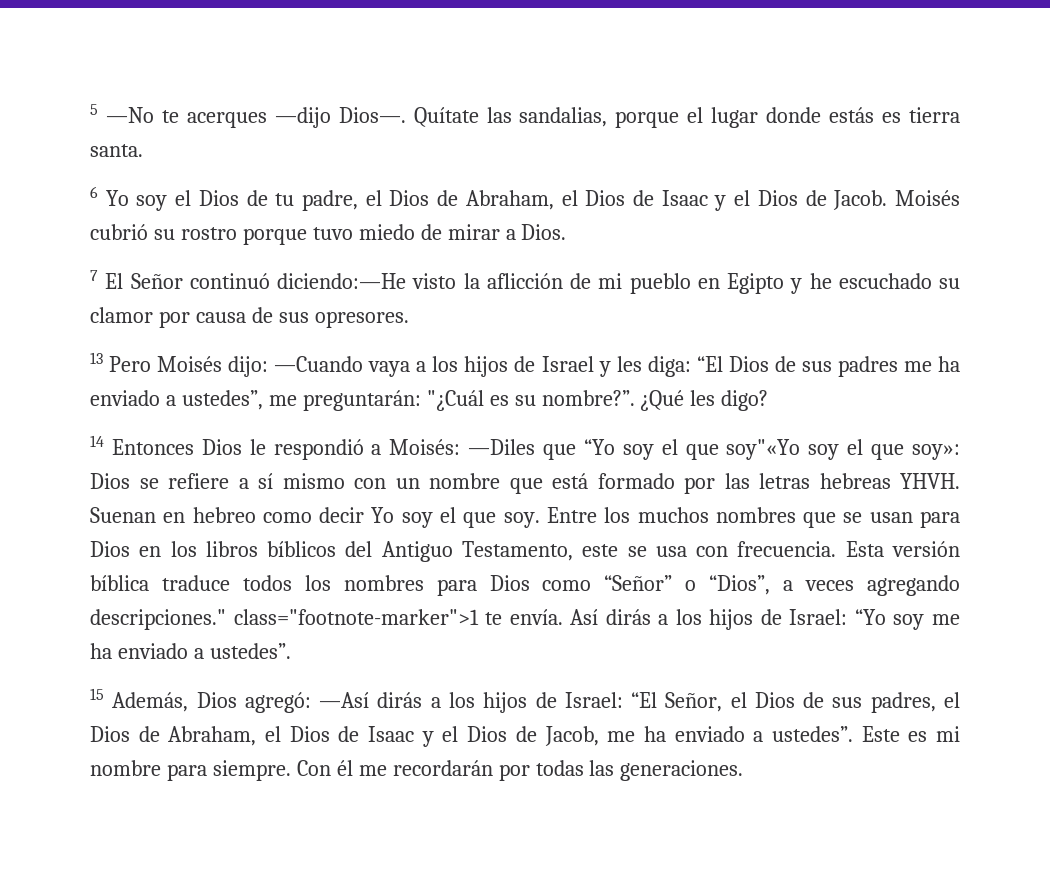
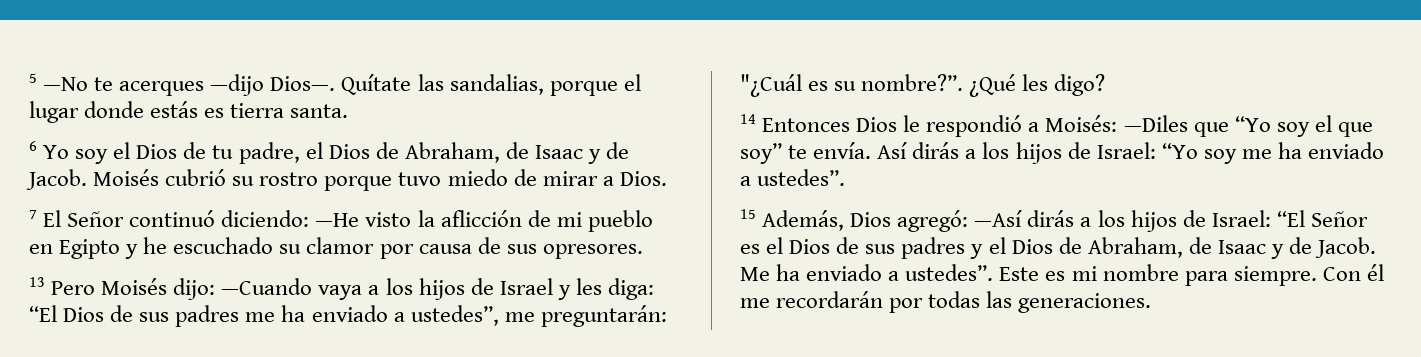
[561,190,798,211] el Dios de Isaac y el Dios -> [505,142,602,164] de Isaac y
[277,273,406,289] diciendo:—He -> [221,210,360,227] diciendo: —He
[726,439,960,460] [90,473,960,494] [90,507,960,528] [90,541,961,562] [90,575,960,596] [90,609,479,630] soy"«Yo soy el que soy»: Dios se refiere a sí mismo con un nombre que está formado por las letras hebreas YHVH. Suenan en hebreo como decir Yo soy el que soy. Entre los muchos nombres que se usan para Dios en los libros bíblicos del Antiguo Testamento, este se usa con frecuencia. Esta versión bíblica traduce todos los nombres para Dios como “Señor” o “Dios”, a veces agregando descripciones." class="footnote-marker">1 -> [740,143,782,164] soy”
[665,692,723,712] Señor, -> [1310,211,1368,227] [740,244,760,254] Señor es
[870,692,961,713] [90,726,636,747] padres, el Dios de Abraham, el Dios de Isaac y el Dios de Jacob, me -> [901,237,1377,259] [740,267,770,281] padres y el Dios de Abraham, de Isaac y de Jacob. Me

